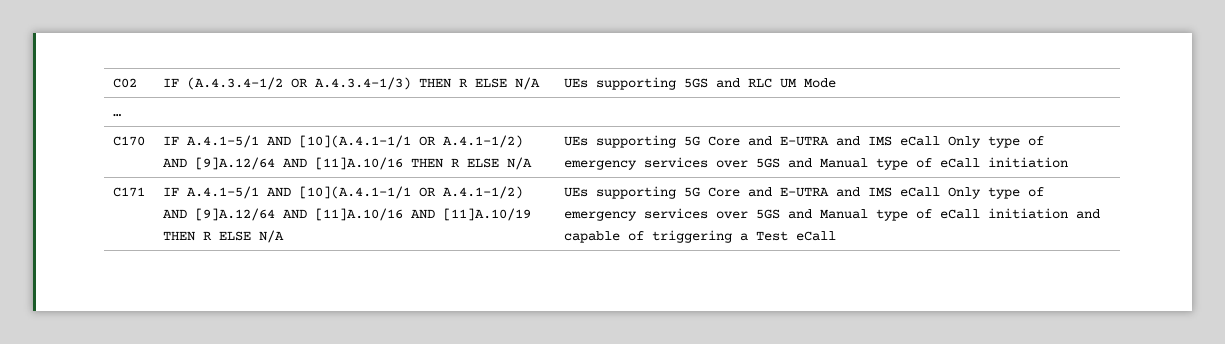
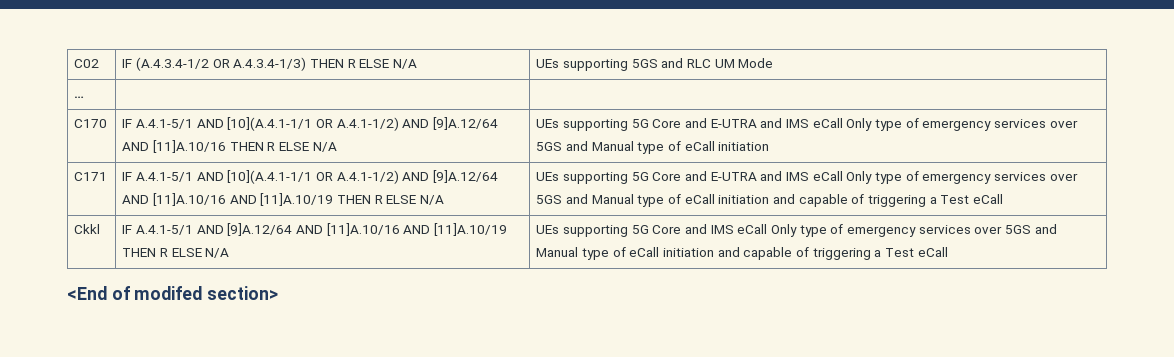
(836, 236) none -> [74,224,101,234] [122,223,507,236] [122,248,230,258] [536,224,1057,237] [536,247,948,260] [67,286,279,300] // Ckkl | IF A.4.1-5/1 AND [9]A.12/64 AND [11]A.10/16 AND [11]A.10/19 THEN R ELSE N/A | UEs supporting 5G Core and IMS eCall Only type of emergency services over 5GS and Manual type of eCall initiation and capable of triggering a Test eCall // <End of modifed section>

